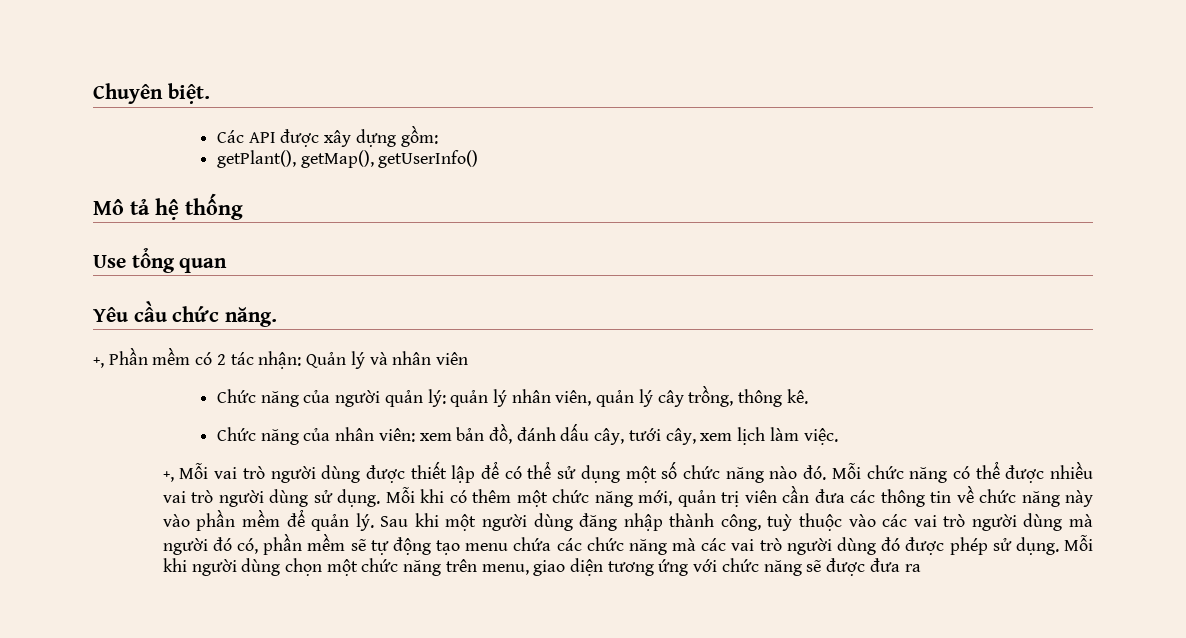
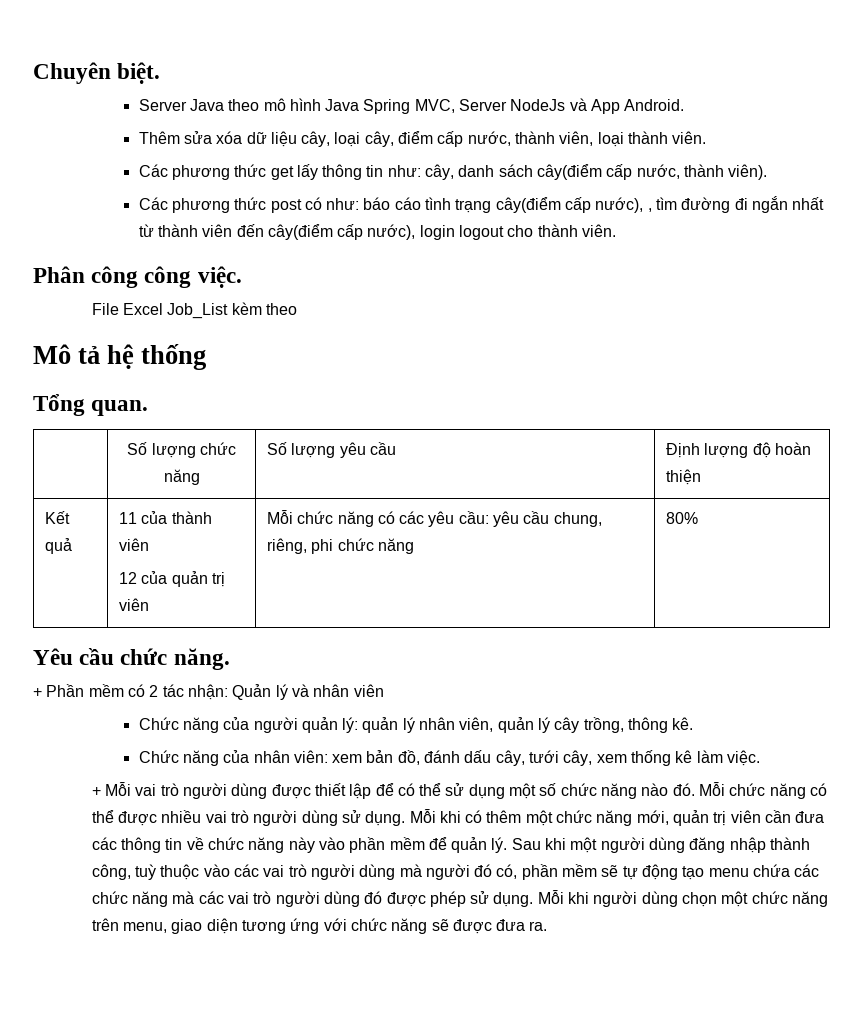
[216,125,438,147] [216,150,479,168] [93,193,243,220] [93,248,228,273] Các API được xây dựng gồm: // getPlant(), getMap(), getUserInfo() // Mô tả hệ thống // Use tổng quan -> [138,98,685,114] [138,131,707,147] [138,164,768,180] [138,196,825,213] [138,224,617,240] [33,266,242,288] [91,302,297,319] [33,344,207,370] [33,394,149,416] [127,442,236,458] [163,469,200,485] [266,442,396,458] [665,442,811,458] [665,469,701,485] [44,511,70,524] [44,538,72,554] [118,511,212,524] [118,538,149,551] [118,571,225,587] [118,598,149,611] [266,510,602,527] [266,538,414,554] [665,512,698,524] Server Java theo mô hình Java Spring MVC, Server NodeJs và App Android. // Thêm sửa xóa dữ liệu cây, loại cây, điểm cấp nước, thành viên, loại thành viên. // Các phương thức get lấy thông tin như: cây, danh sách cây(điểm cấp nước, thành viên). // Các phương thức post có như: báo cáo tình trạng cây(điểm cấp nước), , tìm đường đi ngắn nhất từ thành viên đến cây(điểm cấp nước), login logout cho thành viên. // Phân công công việc. // File Excel Job_List kèm theo // Mô tả hệ thống // Tổng quan. // | Số lượng chức năng | Số lượng yêu cầu | Định lượng độ hoàn thiện // Kết quả | 11 của thành viên // 12 của quản trị viên | Mỗi chức năng có các yêu cầu: yêu cầu chung, riêng, phi chức năng | 80%
[93,357,104,368] +, -> [33,688,42,697] +
[737,427,766,445] lịch -> [631,750,693,766] thống kê
[162,471,174,482] +, -> [91,787,101,796] +
[904,564,921,572] ra -> [529,921,548,931] ra.

